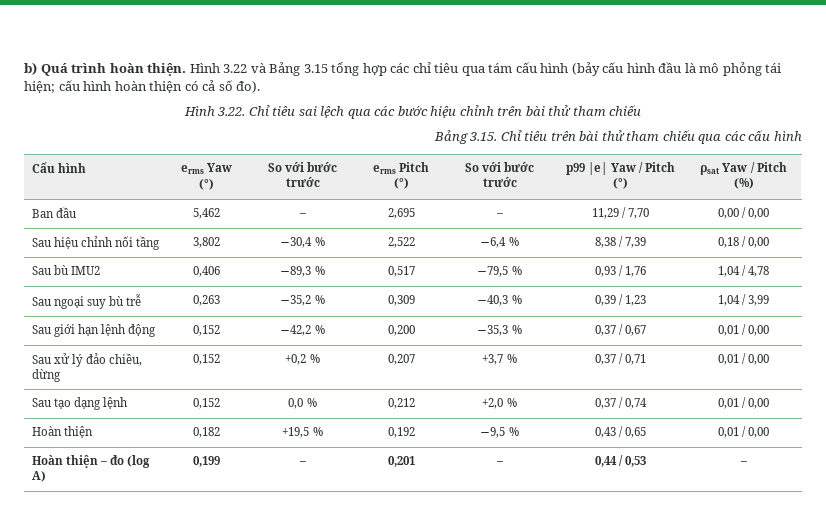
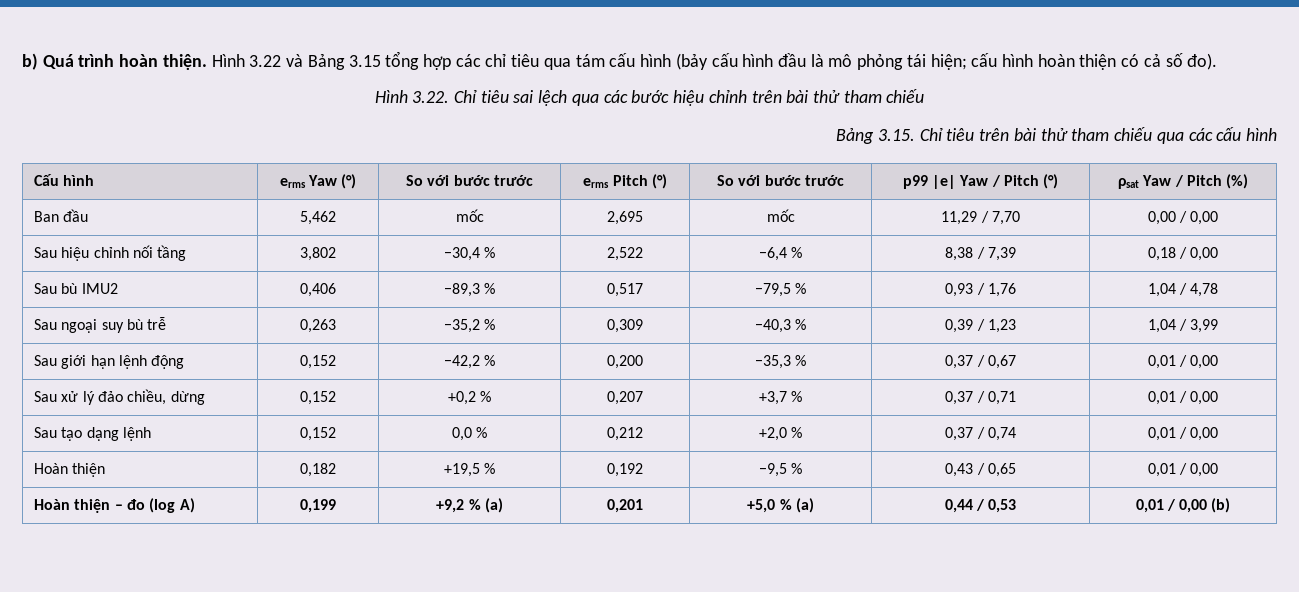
[298,213,306,217] – -> [455,209,484,222] mốc
[495,213,503,217] – -> [766,209,795,222] mốc
[298,461,306,465] [387,456,415,467] [495,461,503,465] – | 0,201 | – -> [436,498,503,513] [607,499,643,513] [747,498,814,513] +9,2 % (a) | 0,201 | +5,0 % (a)
[739,461,747,465] – -> [1135,498,1231,513] 0,01 / 0,00 (b)

